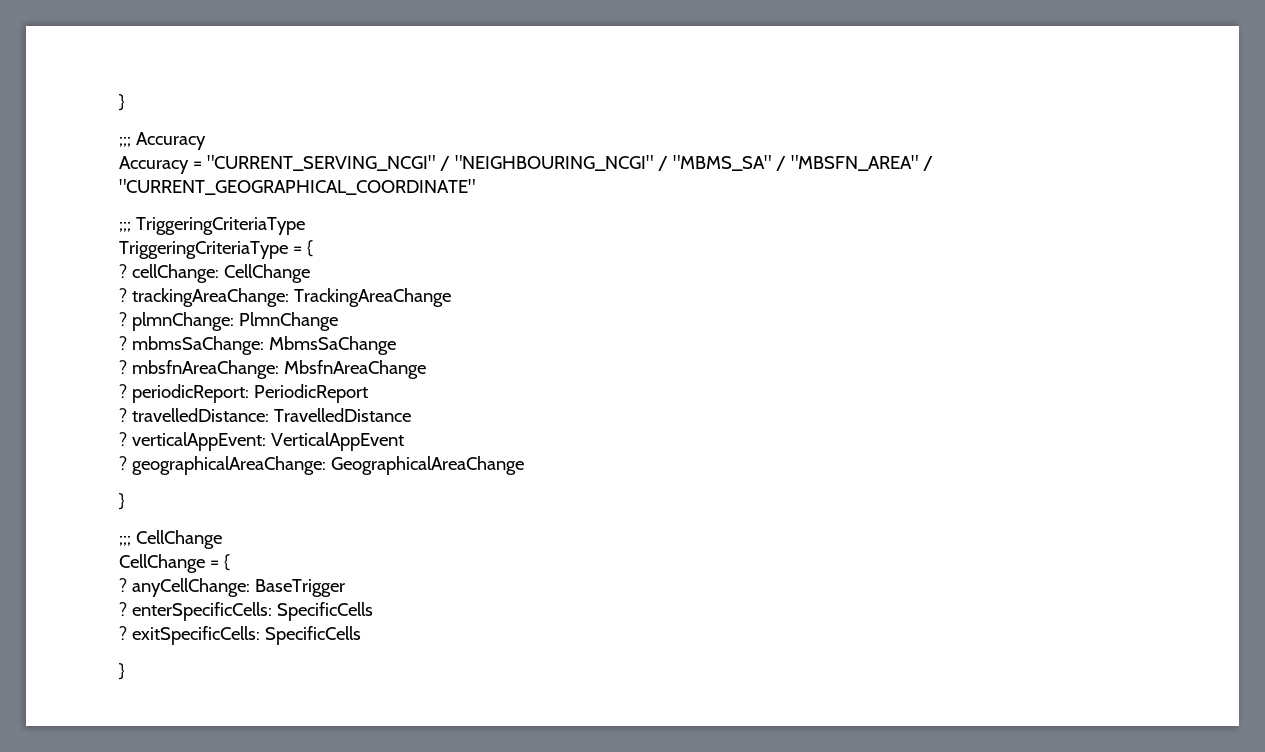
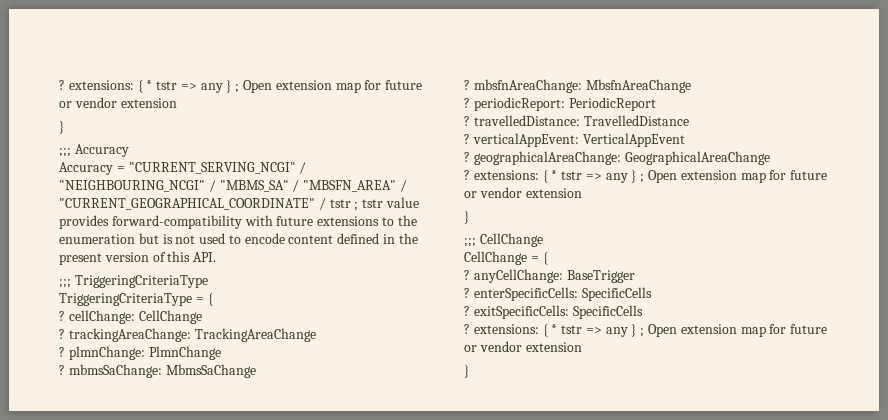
(119, 102) none -> [59,80,423,93] [59,97,177,108] ? extensions: { * tstr => any } ; Open extension map for future or vendor extension //
(475, 187) none -> [318,197,419,211] [59,215,417,229] [59,233,418,244] [59,251,217,265] / tstr ; tstr value provides forward-compatibility with future extensions to the enumeration but is not used to encode content defined in the present version of this API.
(524, 465) none -> [464,170,828,183] [464,187,582,198] // ? extensions: { * tstr => any } ; Open extension map for future or vendor extension
(361, 635) none -> [464,324,828,337] [464,341,582,352] // ? extensions: { * tstr => any } ; Open extension map for future or vendor extension

